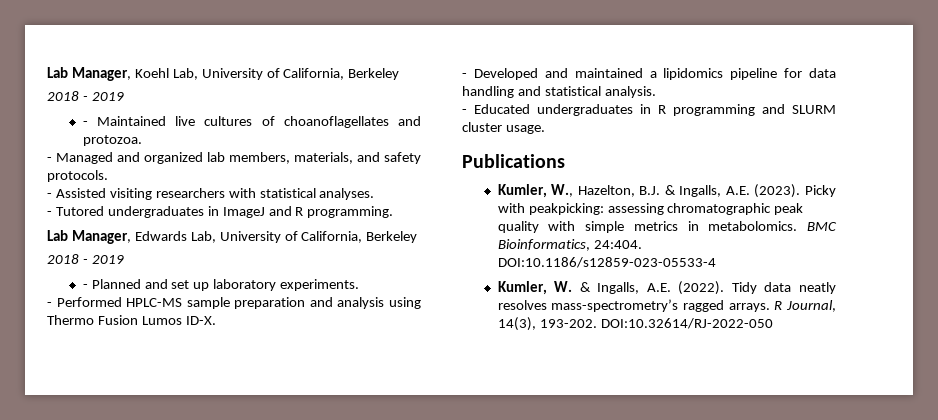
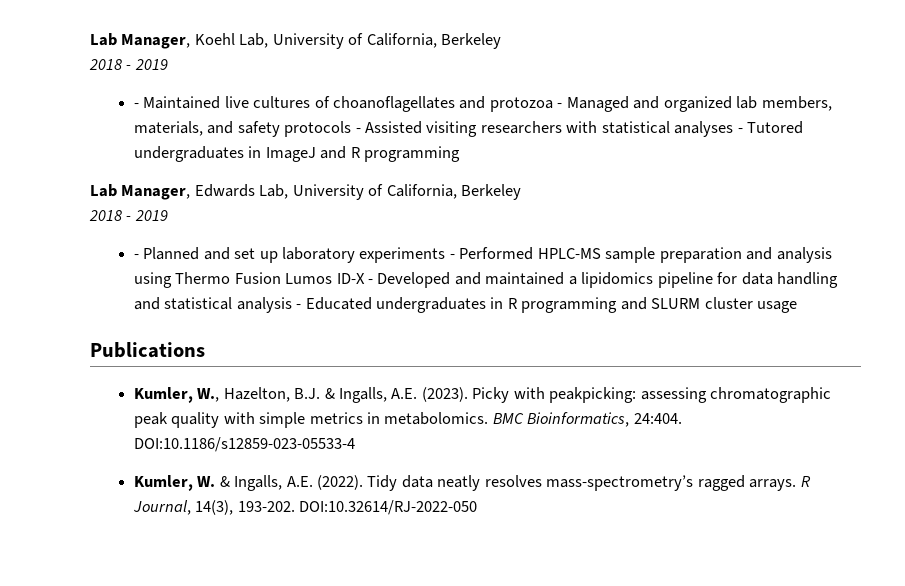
[82,135,142,146] protozoa. // -> [489,97,553,112] protozoa
[47,170,108,182] protocols. // -> [284,121,352,137] protocols
[319,188,375,200] analyses. // -> [674,121,734,137] analyses
[307,206,394,218] programming. -> [364,146,461,162] programming
[280,279,360,291] experiments. // -> [359,247,446,263] experiments
[185,316,216,325] ID-X. // -> [336,273,365,284] ID-X
[604,86,656,98] analysis. // -> [236,297,292,313] analysis
[505,125,545,134] usage. -> [757,301,798,313] usage

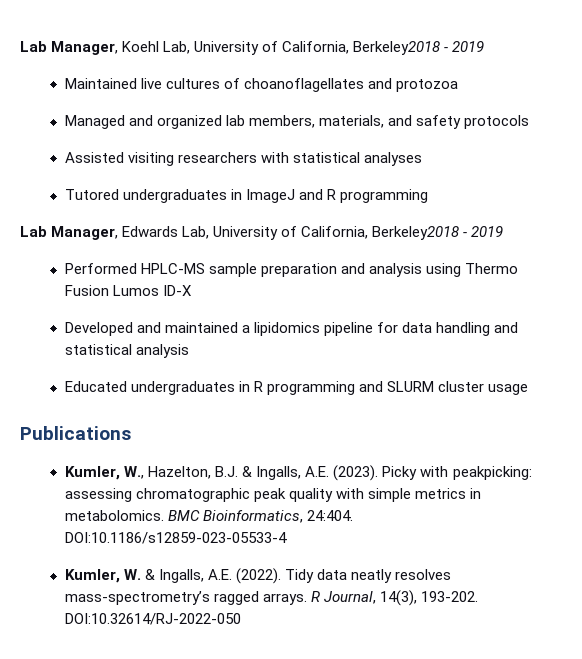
[441,33,502,49] [89,59,168,70] [133,103,139,108] Berkeley // 2018 - 2019 // - -> [353,41,485,55] Berkeley2018 - 2019 //
[557,103,563,108] - -> (459, 85) //
[355,128,361,133] - -> (530, 122) //
[737,128,743,133] - -> (423, 159) //
[461,184,522,200] [89,210,168,221] [133,247,455,263] Berkeley // 2018 - 2019 // - Planned and set up laboratory experiments - -> [372,226,504,240] Berkeley2018 - 2019 //
[368,279,374,284] - -> (193, 290) //
[296,304,302,309] - -> (190, 351) //

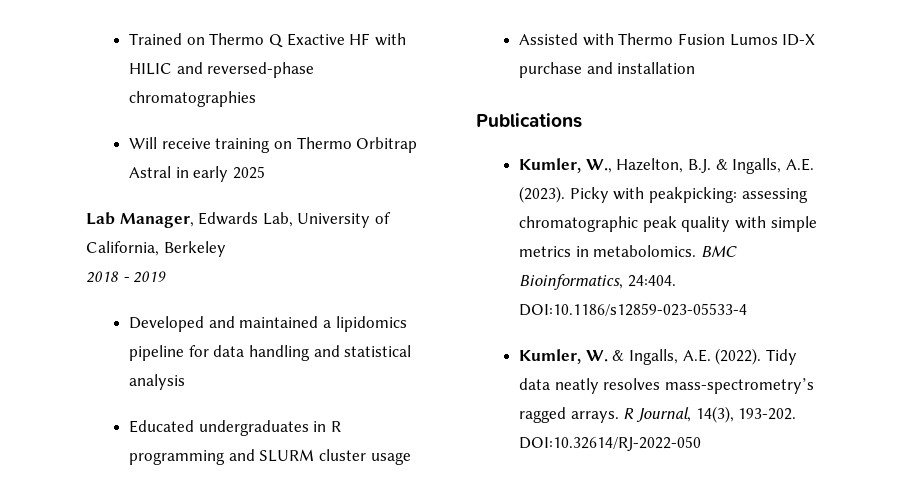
[20,41,485,55] [64,78,459,92] [64,115,530,129] [64,152,423,166] [64,189,429,203] Lab Manager, Koehl Lab, University of California, Berkeley2018 - 2019 // Maintained live cultures of choanoflagellates and protozoa // Managed and organized lab members, materials, and safety protocols // Assisted visiting researchers with statistical analyses // Tutored undergraduates in ImageJ and R programming -> [129,33,406,48] [129,62,315,78] [129,91,257,107] [129,137,418,153] [129,166,265,182] Trained on Thermo Q Exactive HF with HILIC and reversed-phase chromatographies // Will receive training on Thermo Orbitrap Astral in early 2025
[372,226,504,240] [64,263,519,277] [64,285,193,296] Berkeley2018 - 2019 // Performed HPLC-MS sample preparation and analysis using Thermo Fusion Lumos ID-X -> [163,241,226,257] [86,271,167,283] Berkeley // 2018 - 2019
(529, 389) none -> [519,33,816,46] [519,62,696,78] // Assisted with Thermo Fusion Lumos ID-X purchase and installation

